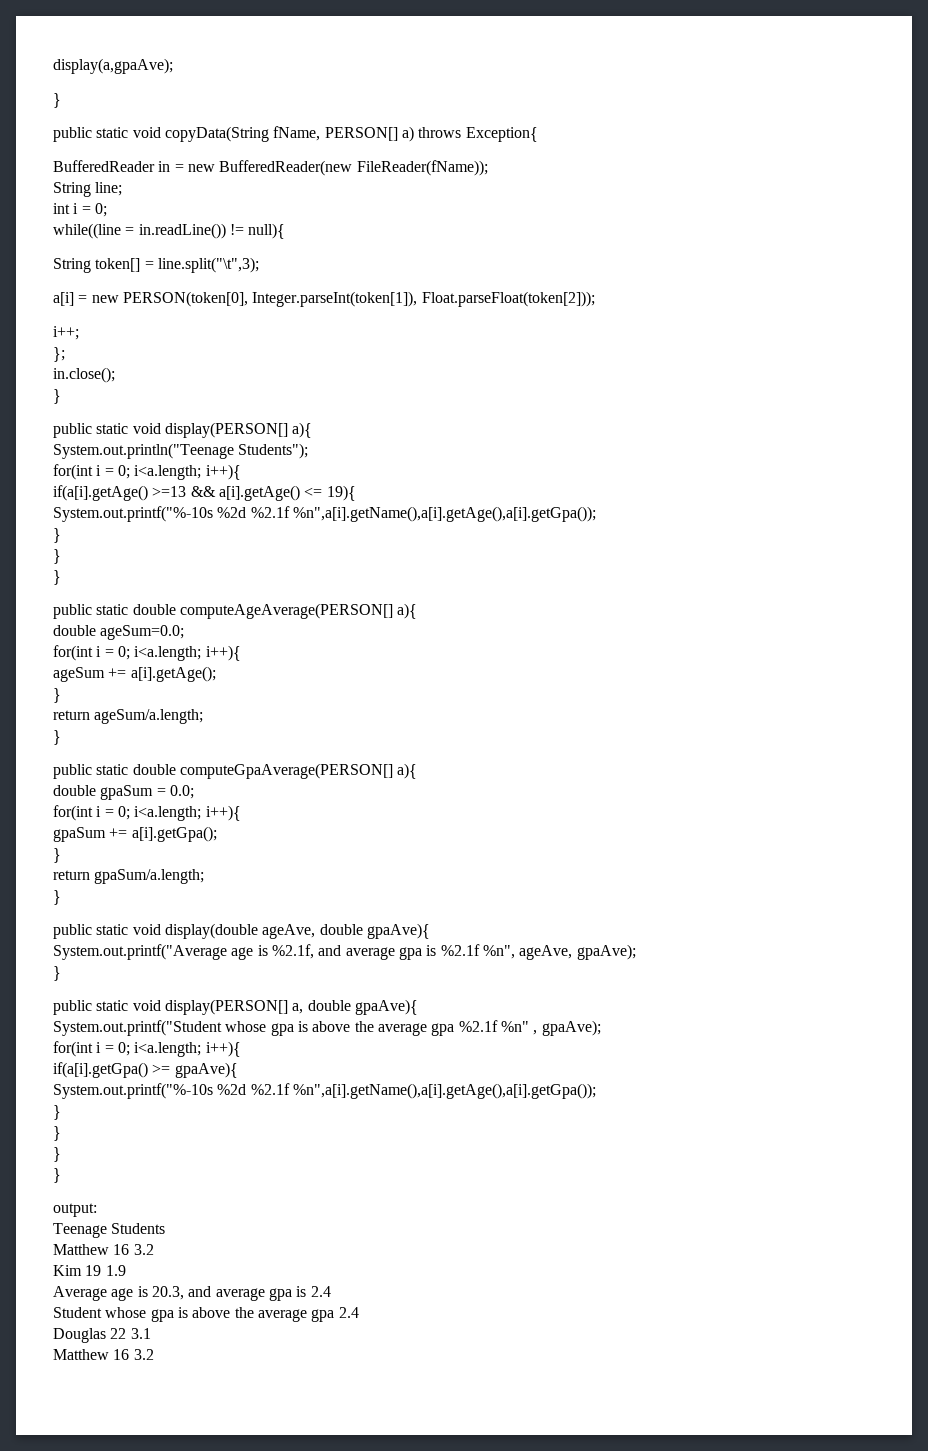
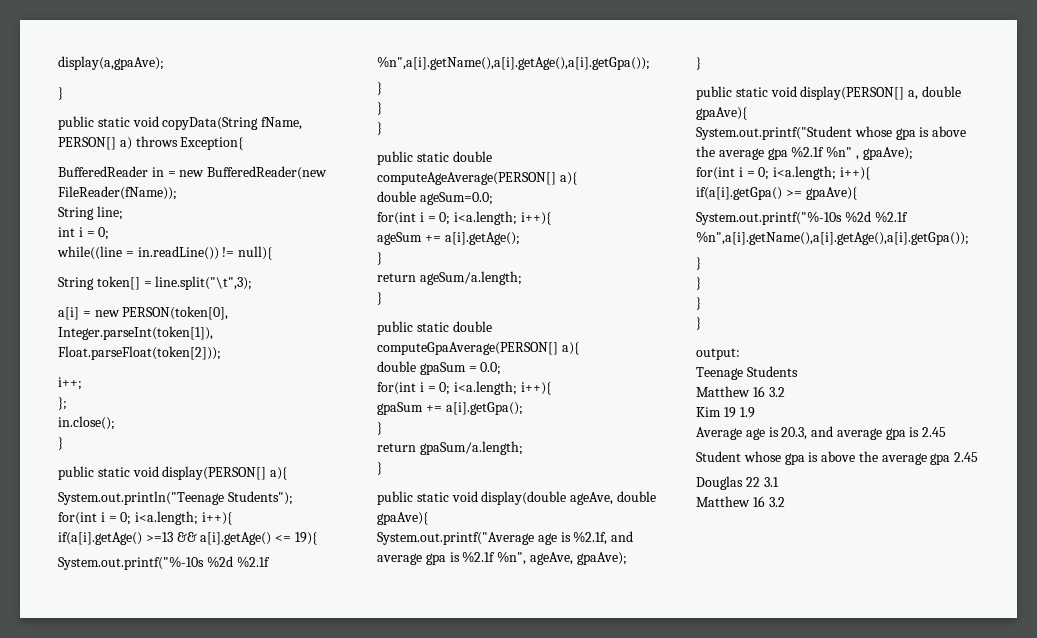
[310,1286,331,1297] 2.4 -> [922,427,947,437] 2.45
[338,1307,359,1318] 2.4 -> [954,452,979,462] 2.45

